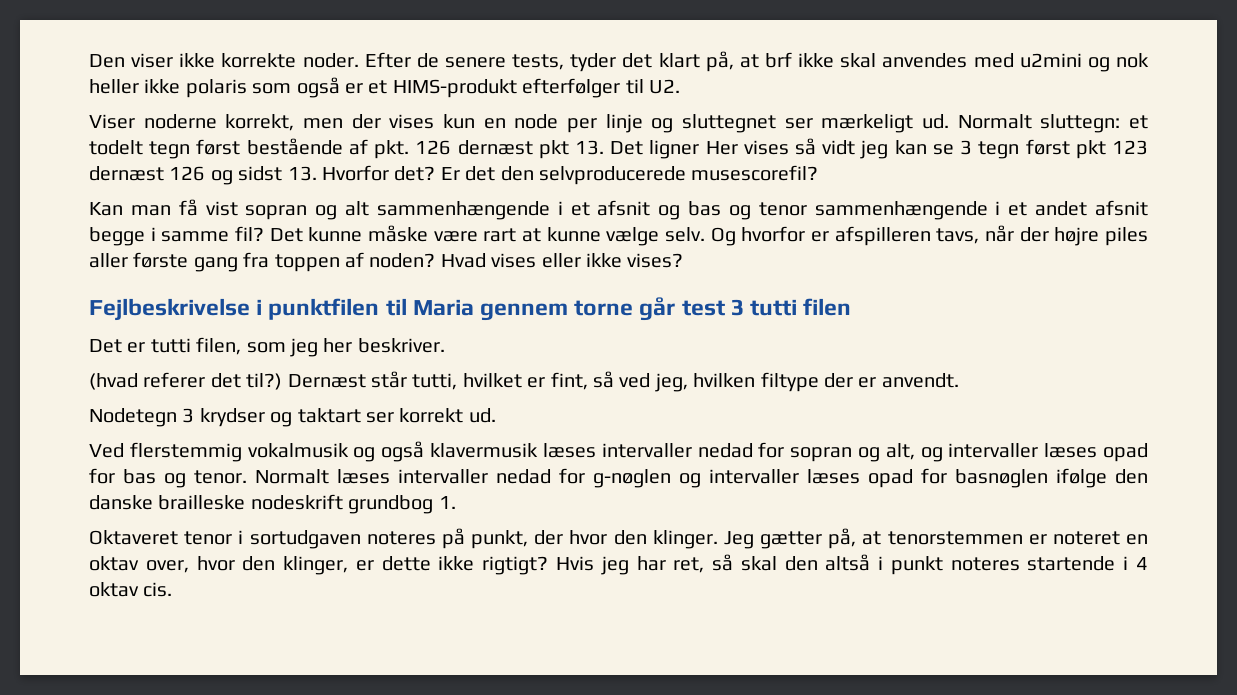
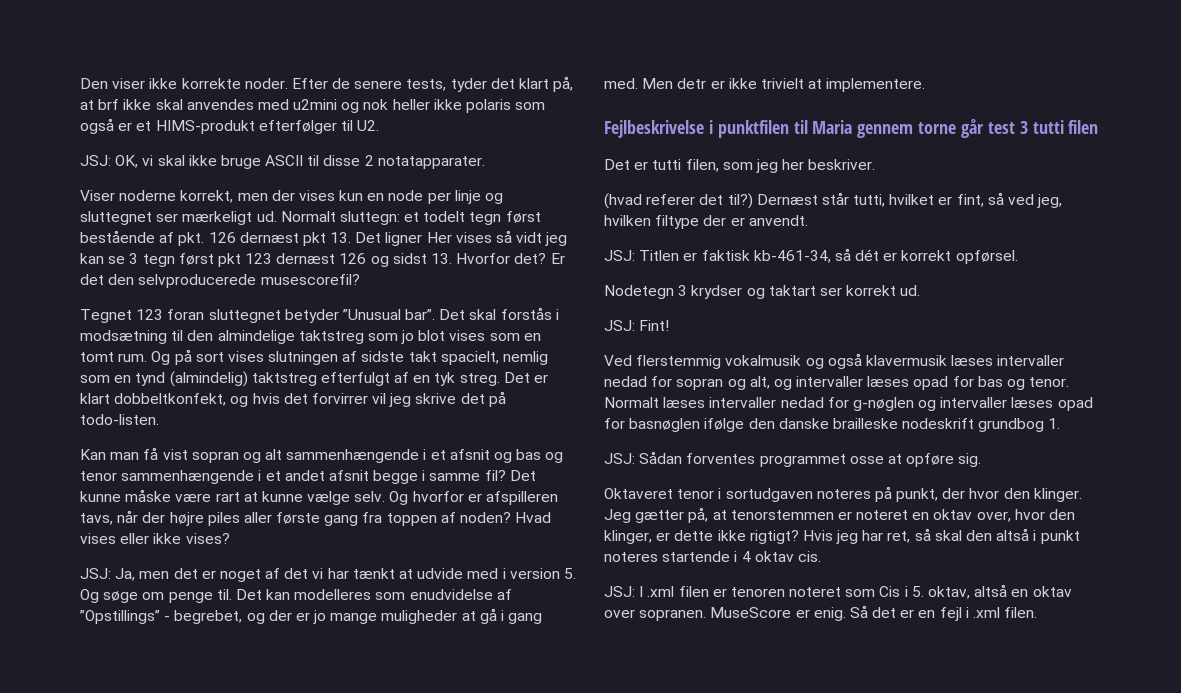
(680, 86) none -> [80,155,485,169] // JSJ: OK, vi skal ikke bruge ASCII til disse 2 notatapparater.
(819, 173) none -> [80,307,559,323] [80,330,541,344] [80,349,549,365] [80,371,549,387] [80,391,506,407] [80,414,159,425] // Tegnet 123 foran sluttegnet betyder ”Unusual bar”. Det skal forstås i modsætning til den almindelige taktstreg som jo blot vises som en tomt rum. Og på sort vises slutningen af sidste takt spacielt, nemlig som en tynd (almindelig) taktstreg efterfulgt af en tyk streg. Det er klart dobbeltkonfekt, og hvis det forvirrer vil jeg skrive det på todo-listen.
(684, 260) none -> [80,568,576,582] [80,589,512,603] [79,608,543,624] [604,78,926,92] // JSJ: Ja, men det er noget af det vi har tænkt at udvide med i version 5. Og søge om penge til. Det kan modelleres som enudvidelse af ”Opstillings” - begrebet, og der er jo mange muligheder at gå i gang med. Men detr er ikke trivielt at implementere.
(959, 380) none -> [604,248,1018,264] // JSJ: Titlen er faktisk kb-461-34, så dét er korrekt opførsel.
(496, 415) none -> [604,320,670,331] // JSJ: Fint!
(456, 502) none -> [604,451,982,467] // JSJ: Sådan forventes programmet osse at opføre sig.
(173, 589) none -> [604,584,1072,599] [604,605,1038,621] // JSJ: I .xml filen er tenoren noteret som Cis i 5. oktav, altså en oktav over sopranen. MuseScore er enig. Så det er en fejl i .xml filen.

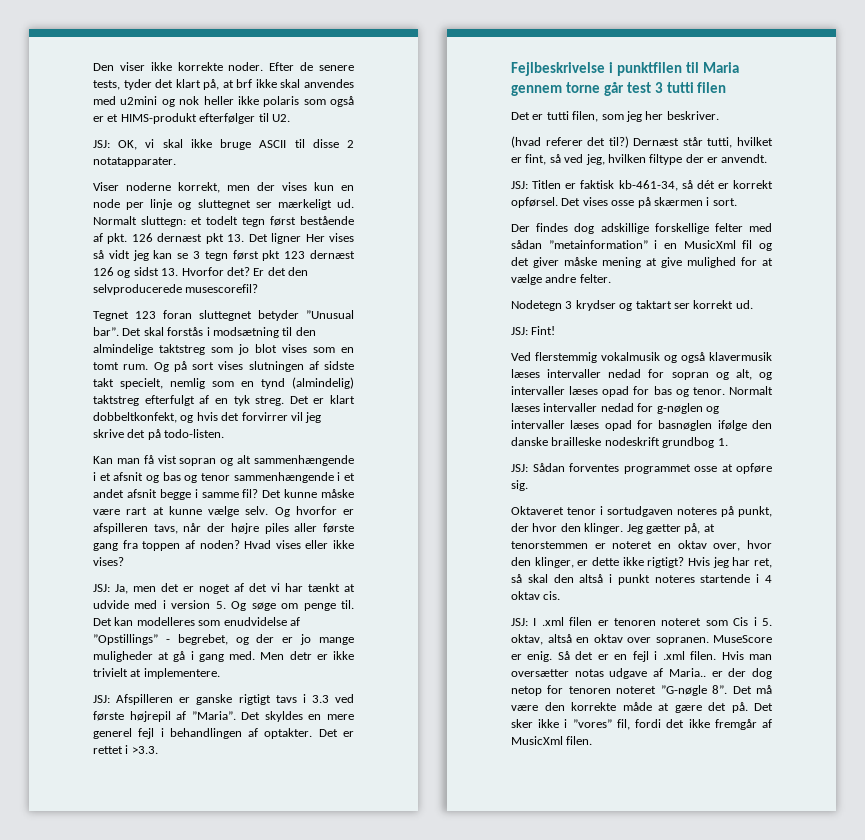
[440,351,499,365] spacielt, -> [120,378,163,389] specielt,
(926, 85) none -> [93,694,354,705] [93,711,355,722] [93,728,354,739] [93,745,158,754] // JSJ: Afspilleren er ganske rigtigt tavs i 3.3 ved første højrepil af ”Maria”. Det skyldes en mere generel fejl i behandlingen af optakter. Det er rettet i >3.3.
(1018, 257) none -> [561,197,737,208] [511,223,772,234] [511,240,772,251] [511,257,773,268] [511,274,611,285] Det vises osse på skærmen i sort. // Der findes dog adskillige forskellige felter med sådan ”metainformation” i en MusicXml fil og det giver måske mening at give mulighed for at vælge andre felter.
(1038, 612) none -> [721,651,772,660] [511,668,772,679] [511,685,772,696] [511,702,773,713] [511,719,772,730] [511,736,593,745] Hvis man oversætter notas udgave af Maria.. er der dog netop for tenoren noteret ”G-nøgle 8”. Det må være den korrekte måde at gære det på. Det sker ikke i ”vores” fil, fordi det ikke fremgår af MusicXml filen.

